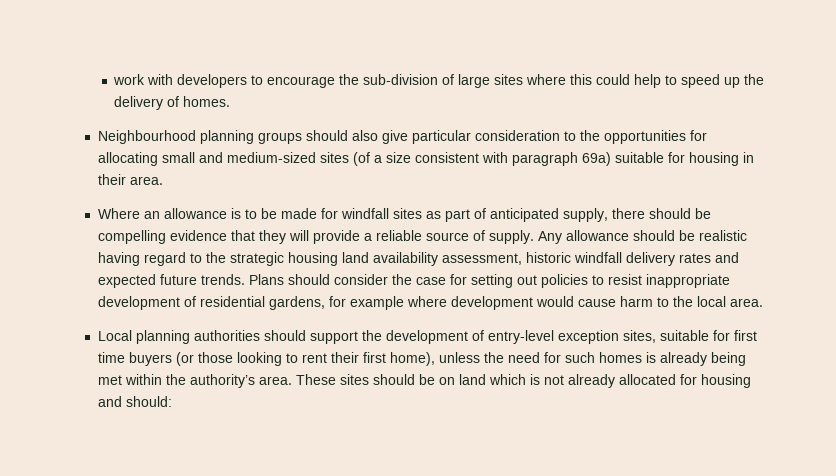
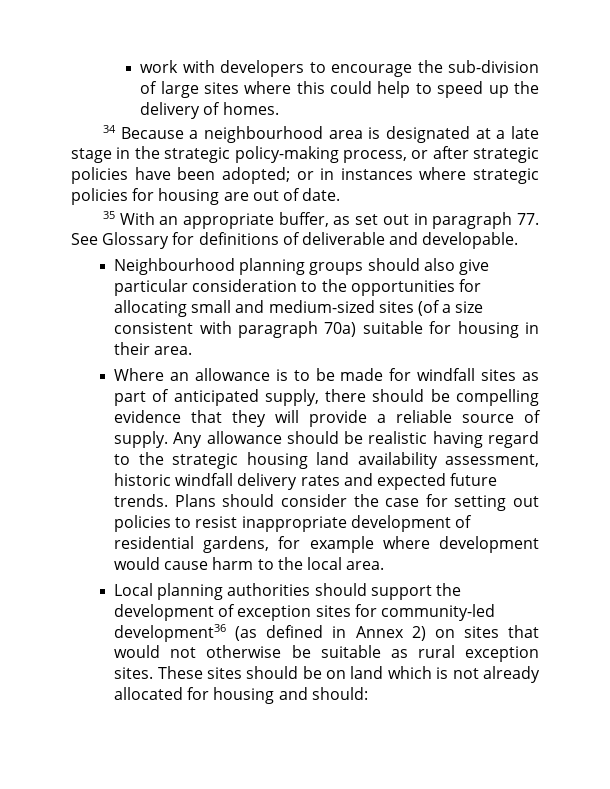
(231, 101) none -> [102,125,539,143] [71,146,539,163] [71,167,539,184] [71,188,341,205] [102,211,539,229] [71,232,519,249] // 34 Because a neighbourhood area is designated at a late stage in the strategic policy-making process, or after strategic policies have been adopted; or in instances where strategic policies for housing are out of date. // 35 With an appropriate buffer, as set out in paragraph 77. See Glossary for definitions of deliverable and developable.
[581,152,611,166] 69a) -> [324,322,357,337] 70a)
[487,330,757,344] [97,352,746,366] [97,374,292,388] entry-level exception sites, suitable for first time buyers (or those looking to rent their first home), unless the need for such homes is already being met within the authority’s area. -> [237,604,496,621] [114,624,539,642] [114,645,539,662] [114,667,154,679] exception sites for community-led development36 (as defined in Annex 2) on sites that would not otherwise be suitable as rural exception sites.

